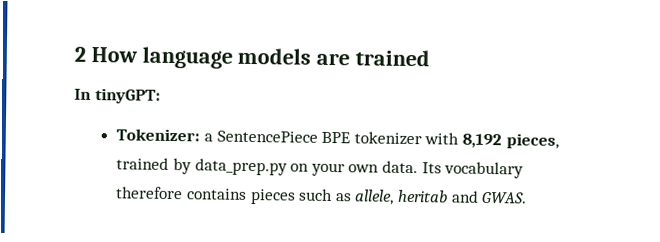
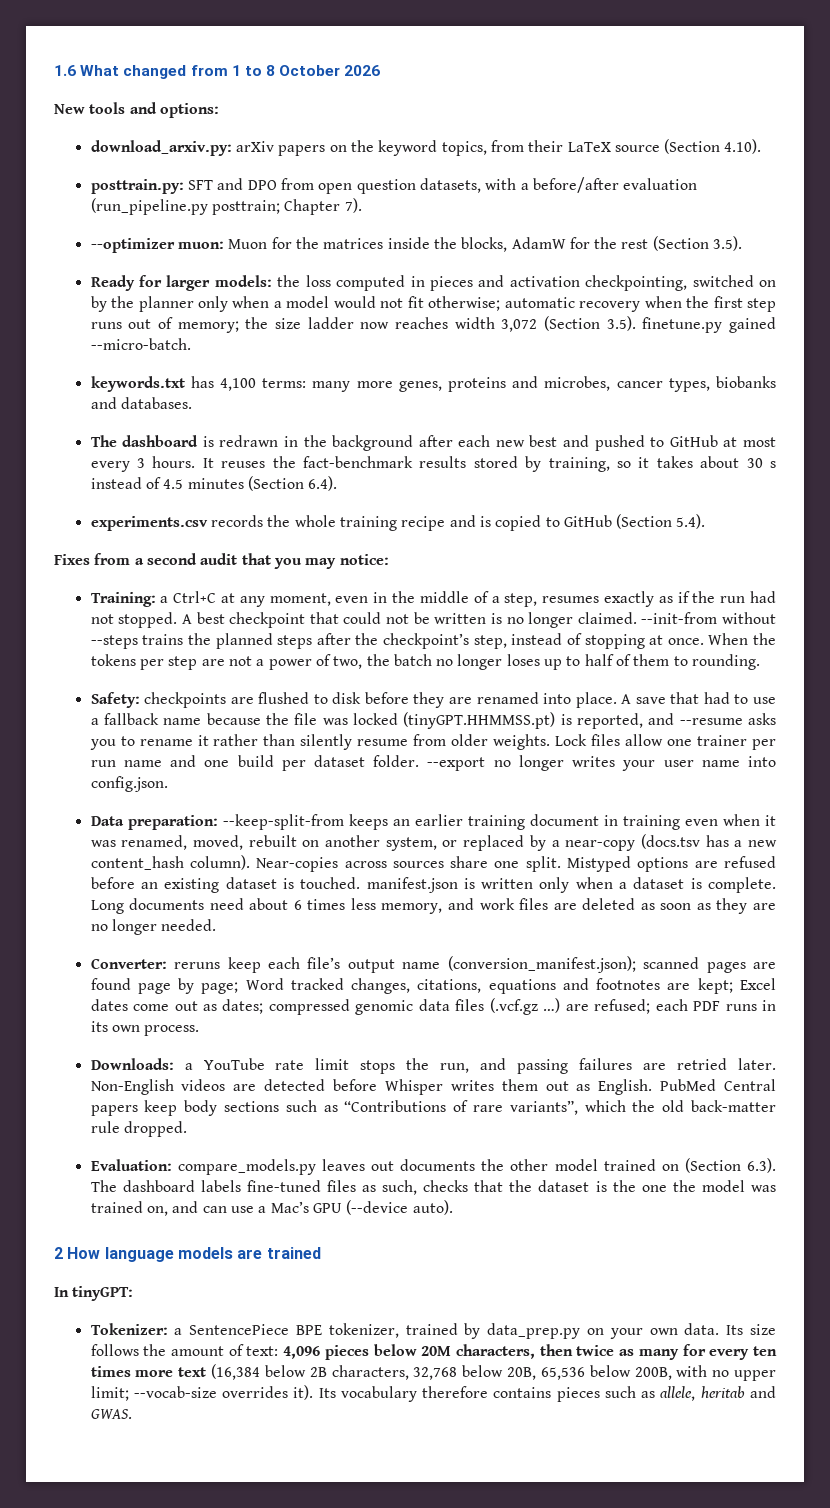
(74, 54) none -> [54,65,381,79] [54,102,219,118] [90,139,762,156] [90,177,698,194] [90,198,362,215] [90,236,743,253] [90,275,777,291] [90,296,777,312] [90,316,777,333] [90,338,191,350] [90,376,776,392] [90,397,192,409] [90,435,777,451] [90,456,777,472] [90,476,338,491] [90,514,706,531] [54,553,389,569] [90,591,776,607] [90,612,777,628] [90,633,777,649] [90,654,761,670] [90,692,777,708] [90,712,777,729] [89,734,777,750] [90,755,776,771] [90,776,168,792] [90,814,776,830] [90,834,777,851] [90,855,776,872] [90,877,776,893] [90,898,777,914] [90,919,217,935] [90,956,776,973] [90,978,776,994] [90,998,777,1015] [90,1021,200,1036] [90,1058,776,1074] [90,1079,776,1095] [90,1100,776,1116] [90,1121,187,1137] [90,1158,776,1175] [90,1180,777,1195] [90,1200,453,1216] 1.6 What changed from 1 to 8 October 2026 // New tools and options: // download_arxiv.py: arXiv papers on the keyword topics, from their LaTeX source (Section 4.10). // posttrain.py: SFT and DPO from open question datasets, with a before/after evaluation (run_pipeline.py posttrain; Chapter 7). // --optimizer muon: Muon for the matrices inside the blocks, AdamW for the rest (Section 3.5). // Ready for larger models: the loss computed in pieces and activation checkpointing, switched on by the planner only when a model would not fit otherwise; automatic recovery when the first step runs out of memory; the size ladder now reaches width 3,072 (Section 3.5). finetune.py gained --micro-batch. // keywords.txt has 4,100 terms: many more genes, proteins and microbes, cancer types, biobanks and databases. // The dashboard is redrawn in the background after each new best and pushed to GitHub at most every 3 hours. It reuses the fact-benchmark results stored by training, so it takes about 30 s instead of 4.5 minutes (Section 6.4). // experiments.csv records the whole training recipe and is copied to GitHub (Section 5.4). // Fixes from a second audit that you may notice: // Training: a Ctrl+C at any moment, even in the middle of a step, resumes exactly as if the run had not stopped. A best checkpoint that could not be written is no longer claimed. --init-from without --steps trains the planned steps after the checkpoint’s step, instead of stopping at once. When the tokens per step are not a power of two, the batch no longer loses up to half of them to rounding. // Safety: checkpoints are flushed to disk before they are renamed into place. A save that had to use a fallback name because the file was locked (tinyGPT.HHMMSS.pt) is reported, and --resume asks you to rename it rather than silently resume from older weights. Lock files allow one trainer per run name and one build per dataset folder. --export no longer writes your user name into config.json. // Data preparation: --keep-split-from keeps an earlier training document in training even when it was renamed, moved, rebuilt on another system, or replaced by a near-copy (docs.tsv has a new content_hash column). Near-copies across sources share one split. Mistyped options are refused before an existing dataset is touched. manifest.json is written only when a dataset is complete. Long documents need about 6 times less memory, and work files are deleted as soon as they are no longer needed. // Converter: reruns keep each file’s output name (conversion_manifest.json); scanned pages are found page by page; Word tracked changes, citations, equations and footnotes are kept; Excel dates come out as dates; compressed genomic data files (.vcf.gz …) are refused; each PDF runs in its own process. // Downloads: a YouTube rate limit stops the run, and passing failures are retried later. Non-English videos are detected before Whisper writes them out as English. PubMed Central papers keep body sections such as “Contributions of rare variants”, which the old back-matter rule dropped. // Evaluation: compare_models.py leaves out documents the other model trained on (Section 6.3). The dashboard labels fine-tuned files as such, checks that the dataset is the one the model was trained on, and can use a Mac’s GPU (--device auto). //
[353,131,559,149] tokenizer with 8,192 pieces, -> [328,1323,399,1338] tokenizer,
(442, 168) none -> [750,1324,776,1335] [90,1344,778,1360] [90,1364,776,1381] [90,1385,336,1401] size follows the amount of text: 4,096 pieces below 20M characters, then twice as many for every ten times more text (16,384 below 2B characters, 32,768 below 20B, 65,536 below 200B, with no upper limit; --vocab-size overrides it). Its

